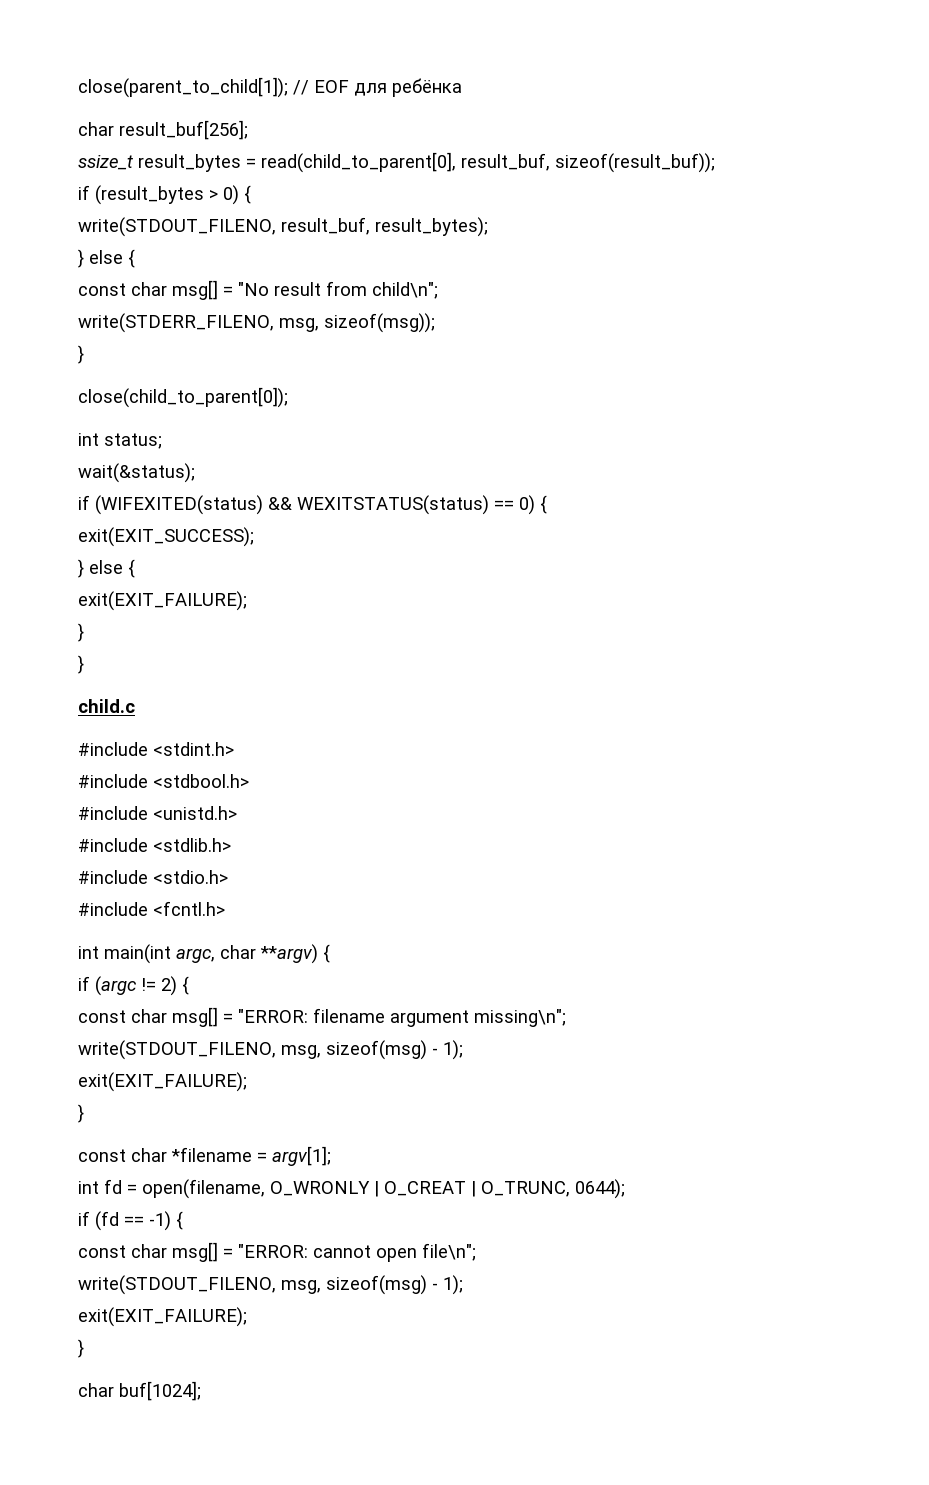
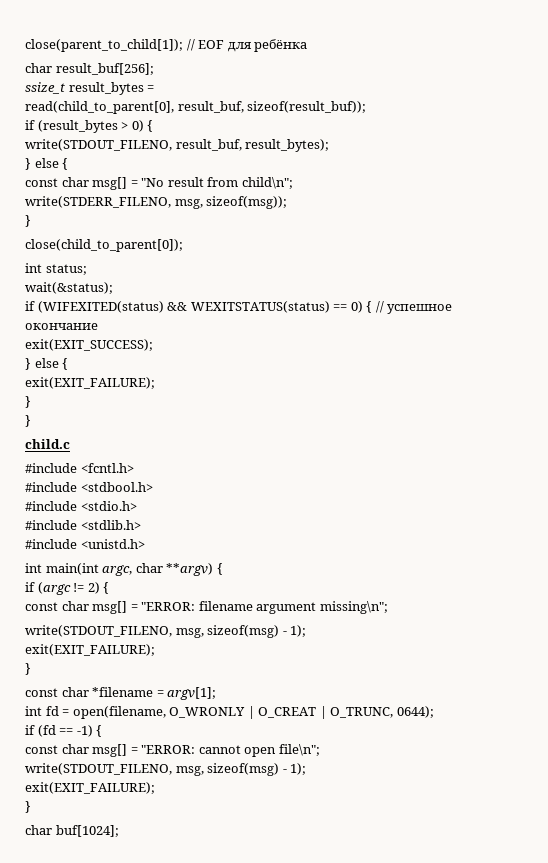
(256, 163) none -> (155, 88) //
(547, 504) none -> [375,301,453,314] [25,323,98,330] // успешное окончание
[153,742,234,756] <stdint.h> -> [80,463,134,473] <fcntl.h>
[153,806,237,820] <unistd.h> -> [80,501,137,511] <stdio.h>
[153,870,228,884] [78,901,225,916] <stdio.h> // #include <fcntl.h> -> [80,539,145,549] <unistd.h>

